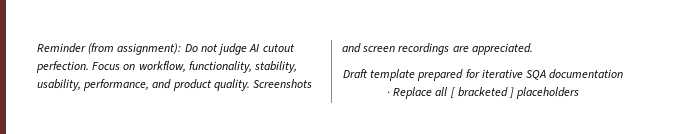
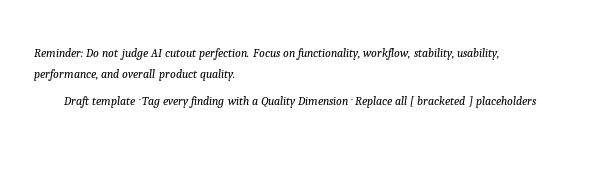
[37,43,182,55] Reminder (from assignment): -> [34,48,83,57] Reminder:
[138,61,252,73] workflow, functionality, -> [296,48,411,60] functionality, workflow,
(172, 84) none -> [122,69,156,78] overall
[253,79,313,88] [342,43,533,55] [342,69,624,81] Screenshots and screen recordings are appreciated. // Draft template prepared for iterative SQA documentation -> [63,96,349,108] // Draft template · Tag every finding with a Quality Dimension

